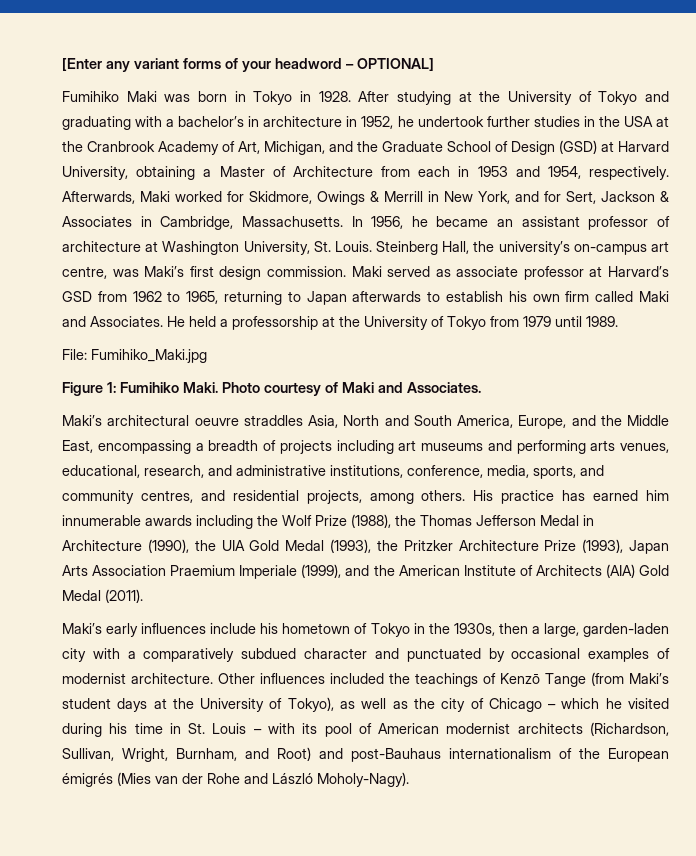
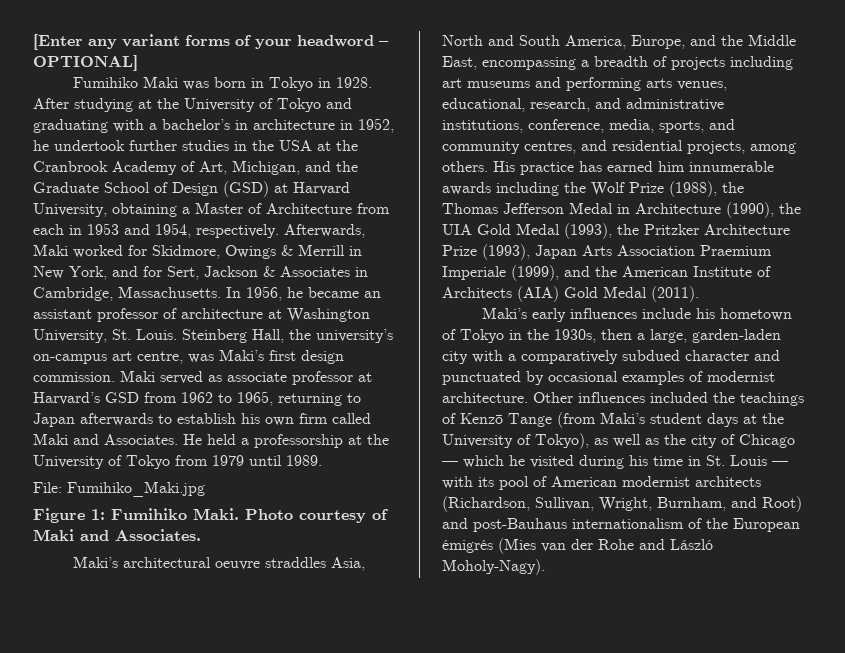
[548,704,557,709] – -> [442,461,458,466] —
[253,729,262,734] – -> [772,461,788,466] —

